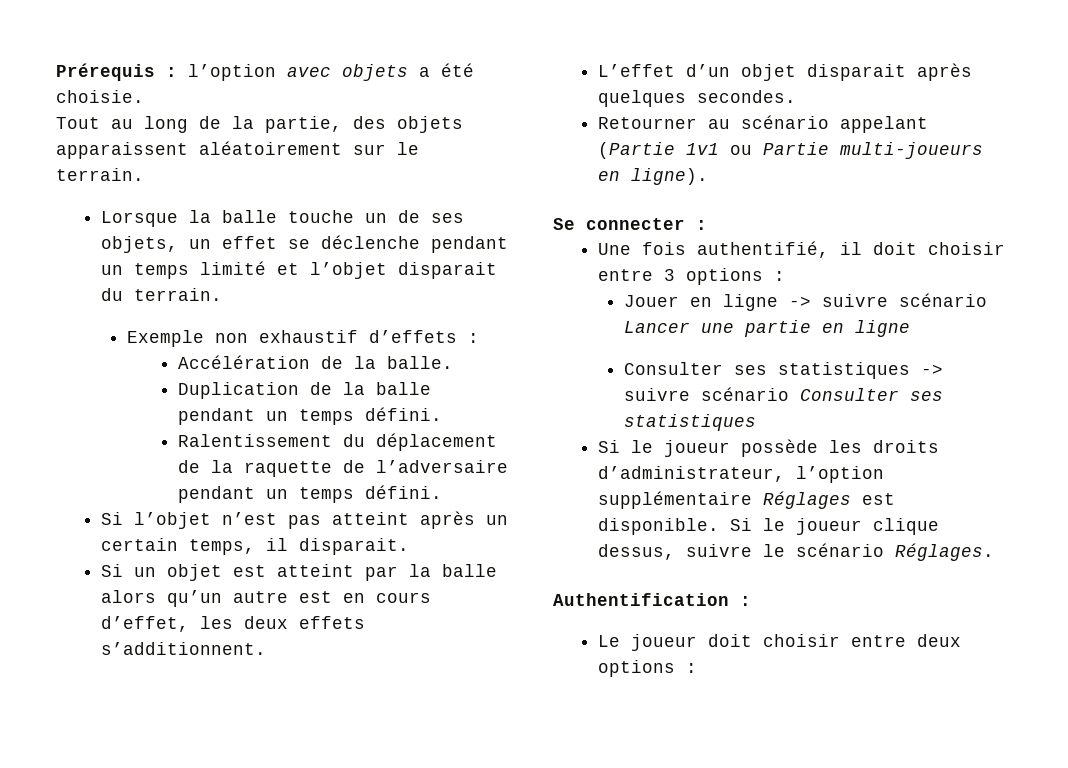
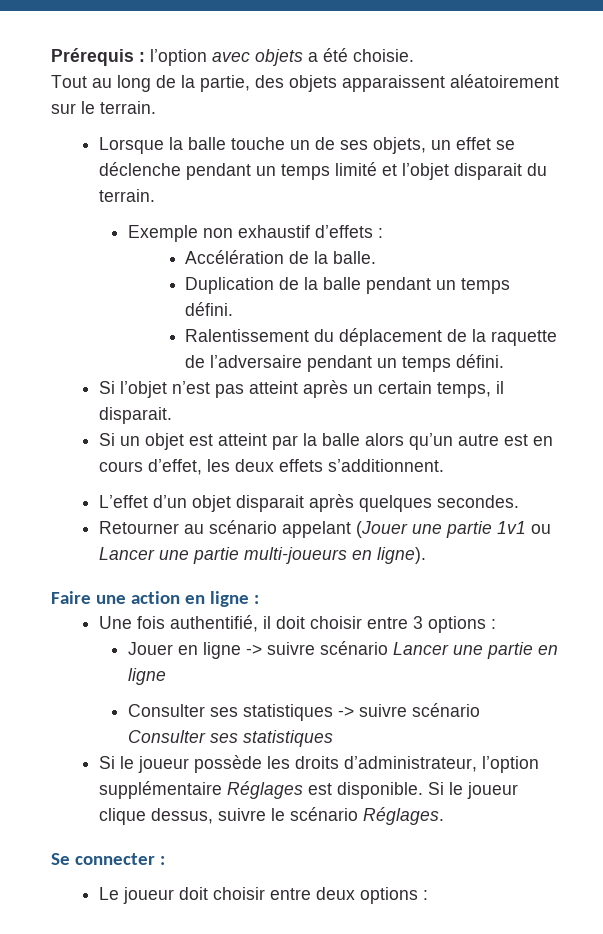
[597,142,983,159] [597,168,708,185] [553,218,685,230] (Partie 1v1 ou Partie multi-joueurs en ligne). // Se connecter -> [356,521,552,538] [99,547,427,564] [51,591,249,607] (Jouer une partie 1v1 ou Lancer une partie multi-joueurs en ligne). // Faire une action en ligne
[553,593,729,606] Authentification -> [51,853,155,865] Se connecter

